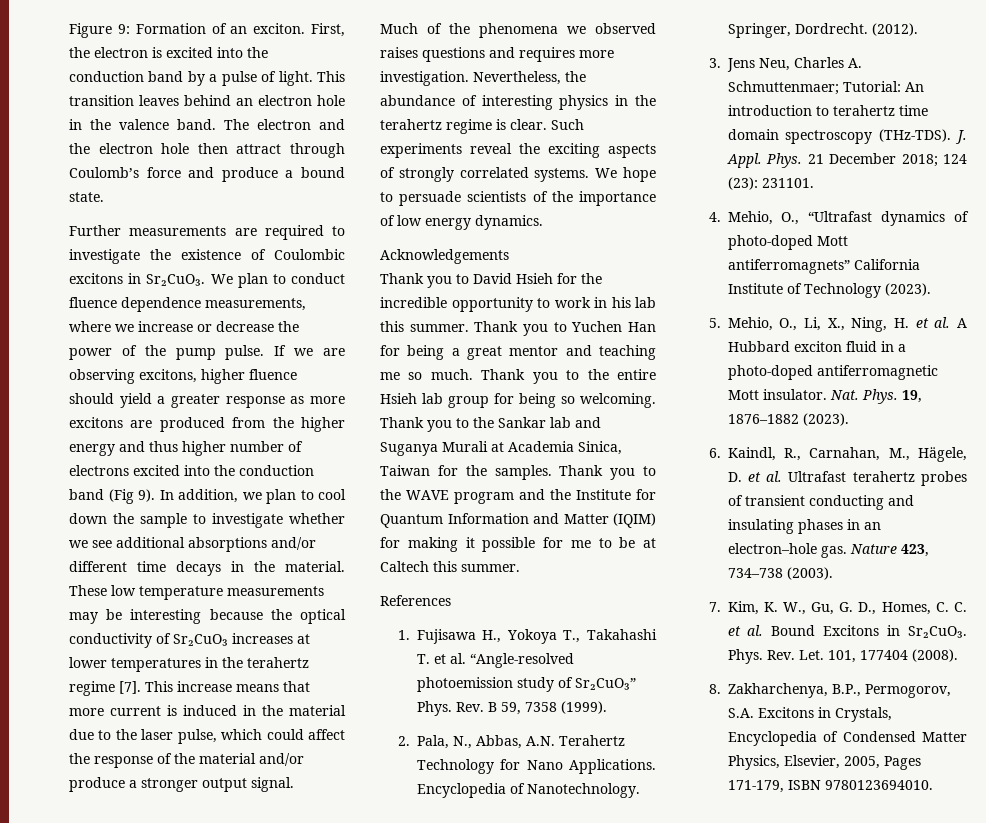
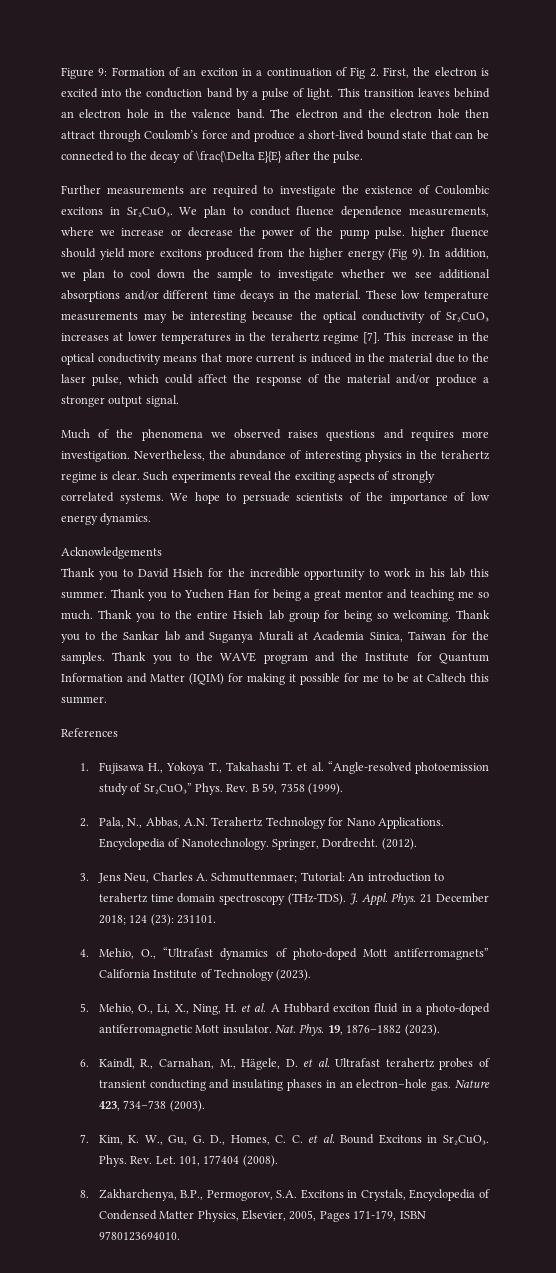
[253,23,306,34] exciton. -> [200,67,379,79] exciton in a continuation of Fig 2.
[301,167,345,178] [69,192,104,202] bound state. -> [308,130,489,140] [61,150,364,163] short-lived bound state that can be connected to the decay of \frac{\Delta E}{E} after the pulse.
[274,345,345,356] [69,369,297,384] [69,393,305,408] If we are observing excitons, higher fluence should yield a greater response as -> [410,227,490,239] [61,248,125,260] higher fluence should yield
[130,420,153,428] are -> (202, 253) none
[119,441,303,456] [69,465,314,476] [69,489,104,500] and thus higher number of electrons excited into the conduction band -> (385, 255) none
(232, 686) none -> [457,332,489,341] [61,353,161,365] in the optical conductivity

